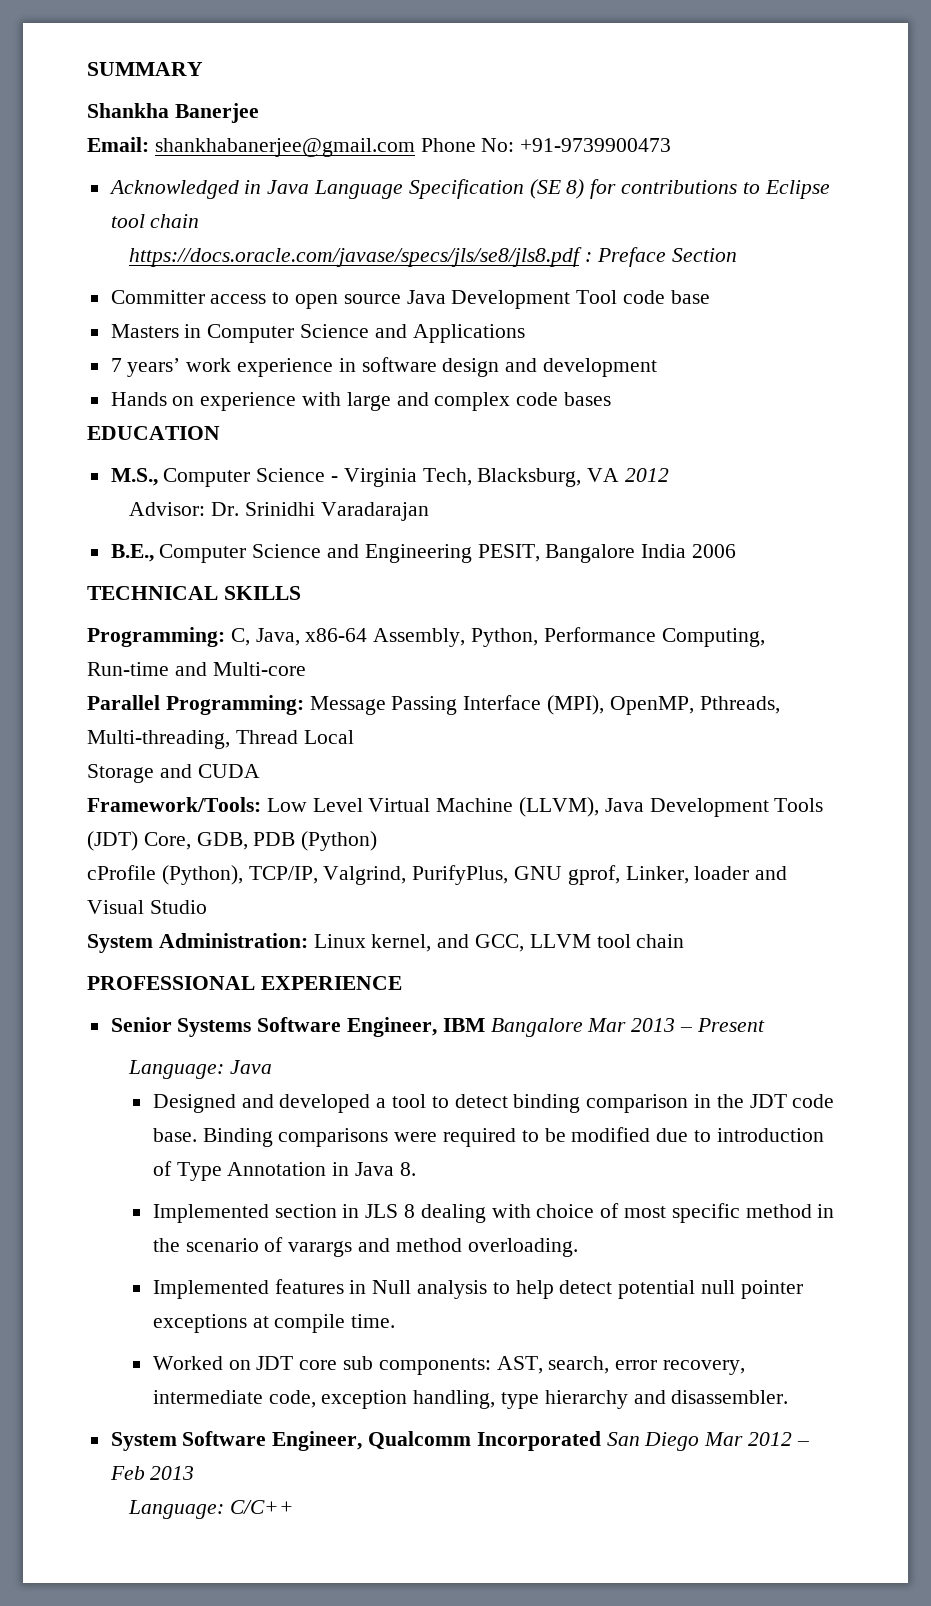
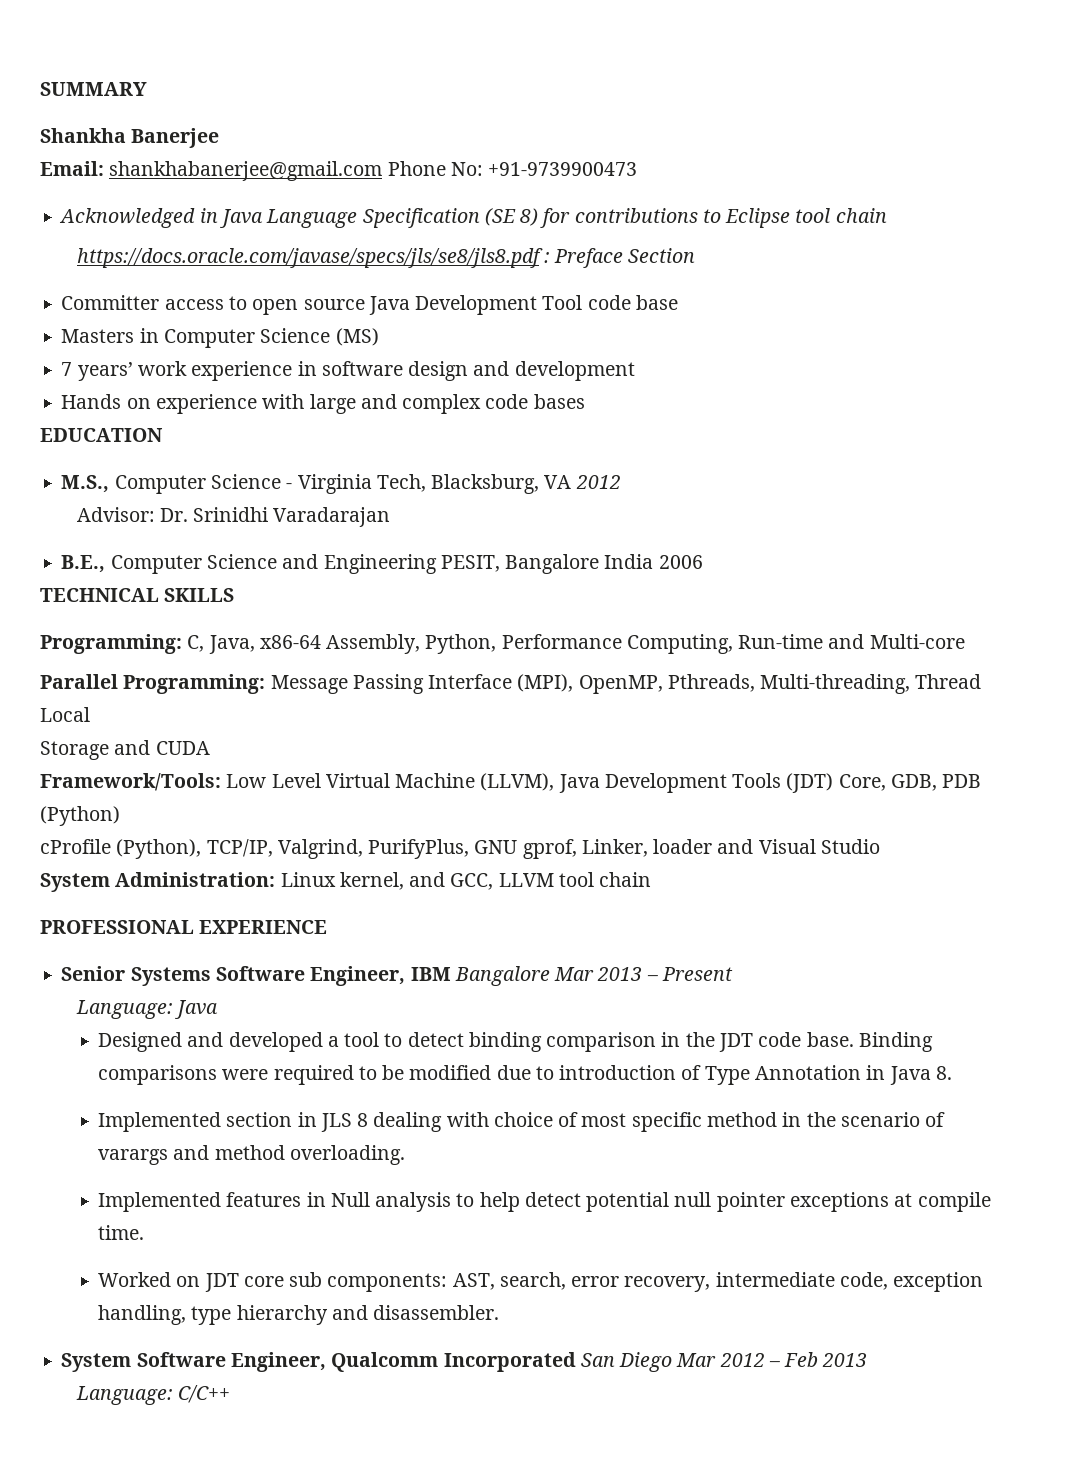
[374,324,525,343] and Applications -> [335,328,379,346] (MS)

